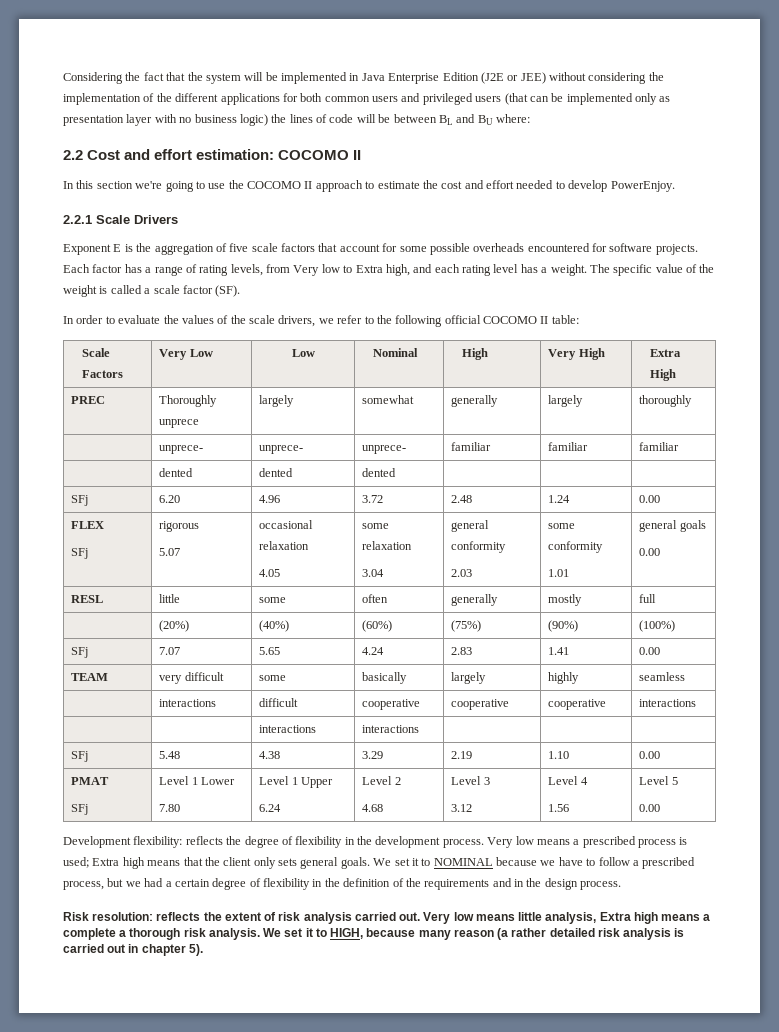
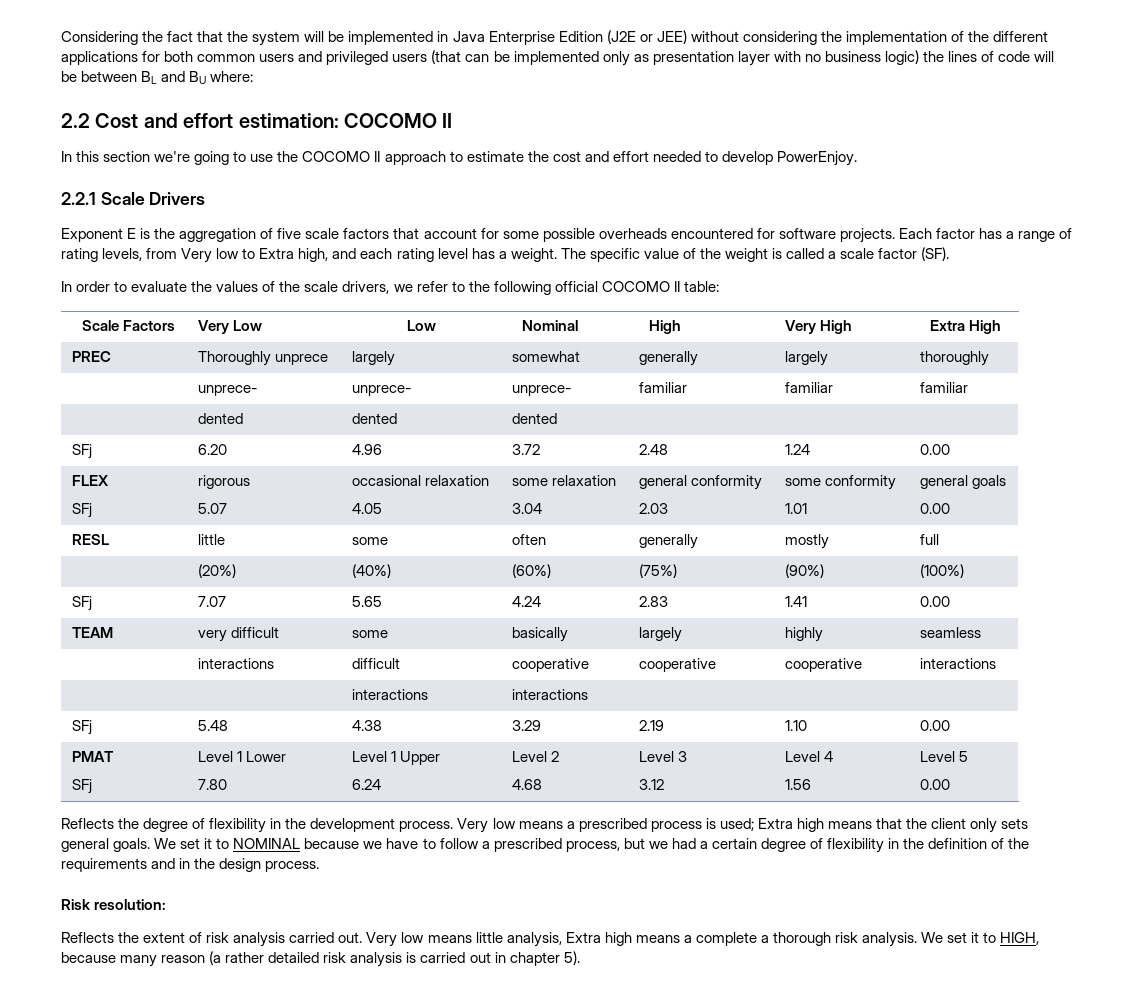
[63,836,223,848] Development flexibility: reflects -> [61,818,114,829] Reflects
[156,912,201,921] reflects -> [61,932,114,943] // Reflects

